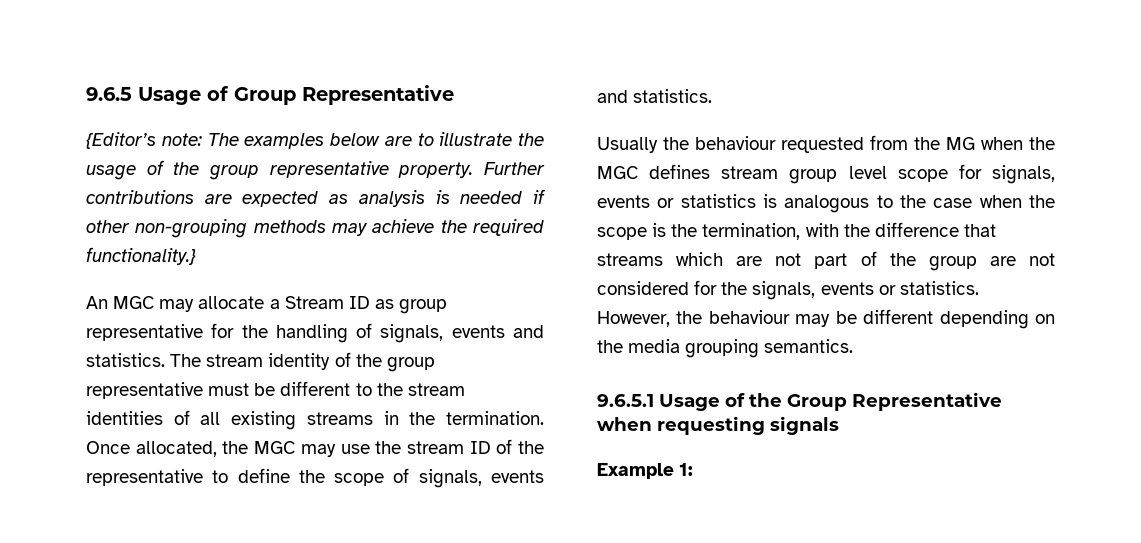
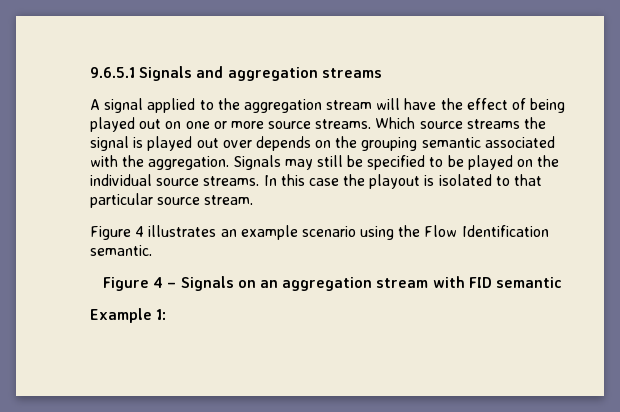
[86,85,454,105] [86,132,544,149] [86,160,545,180] [86,189,546,207] [86,219,544,238] [86,247,196,265] [86,296,448,314] [86,323,544,343] [86,352,435,372] [86,381,465,399] [86,410,544,430] [86,439,544,457] [86,468,544,488] [597,89,713,103] [597,135,1055,153] [597,164,1055,184] [597,194,1055,213] [597,222,996,240] [597,251,1055,271] [597,280,979,300] [597,309,1055,329] [597,339,854,358] [597,392,1002,411] [597,416,839,435] 9.6.5 Usage of Group Representative // {Editor’s note: The examples below are to illustrate the usage of the group representative property. Further contributions are expected as analysis is needed if other non-grouping methods may achieve the required functionality.} // An MGC may allocate a Stream ID as group representative for the handling of signals, events and statistics. The stream identity of the group representative must be different to the stream identities of all existing streams in the termination. Once allocated, the MGC may use the stream ID of the representative to define the scope of signals, events and statistics. // Usually the behaviour requested from the MG when the MGC defines stream group level scope for signals, events or statistics is analogous to the case when the scope is the termination, with the difference that streams which are not part of the group are not considered for the signals, events or statistics. However, the behaviour may be different depending on the media grouping semantics. // 9.6.5.1 Usage of the Group Representative when requesting signals -> [90,66,382,81] [90,98,566,113] [90,117,547,132] [90,136,555,151] [90,155,560,170] [90,174,543,189] [90,193,254,208] [90,225,549,240] [90,245,152,256] [103,276,562,291] 9.6.5.1 Signals and aggregation streams // A signal applied to the aggregation stream will have the effect of being played out on one or more source streams. Which source streams the signal is played out over depends on the grouping semantic associated with the aggregation. Signals may still be specified to be played on the individual source streams. In this case the playout is isolated to that particular source stream. // Figure 4 illustrates an example scenario using the Flow Identification semantic. // Figure 4 – Signals on an aggregation stream with FID semantic

